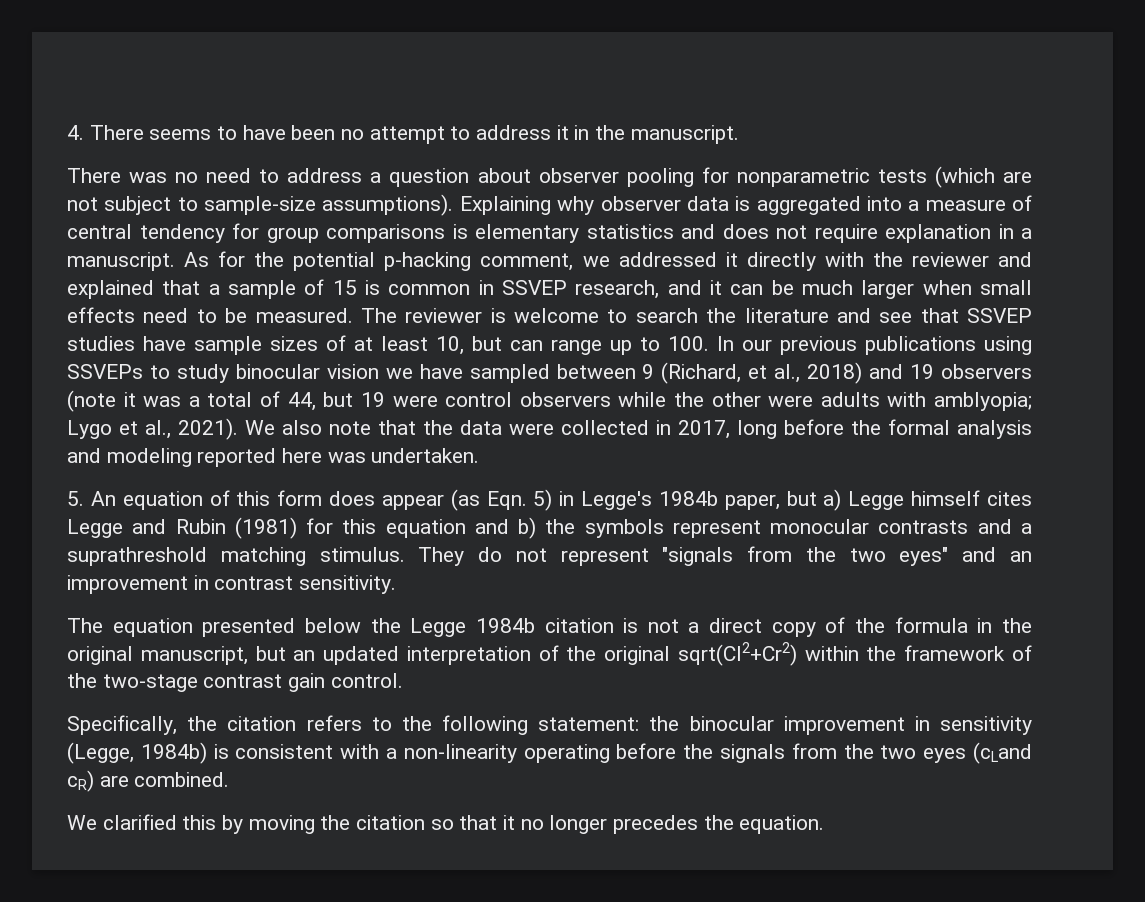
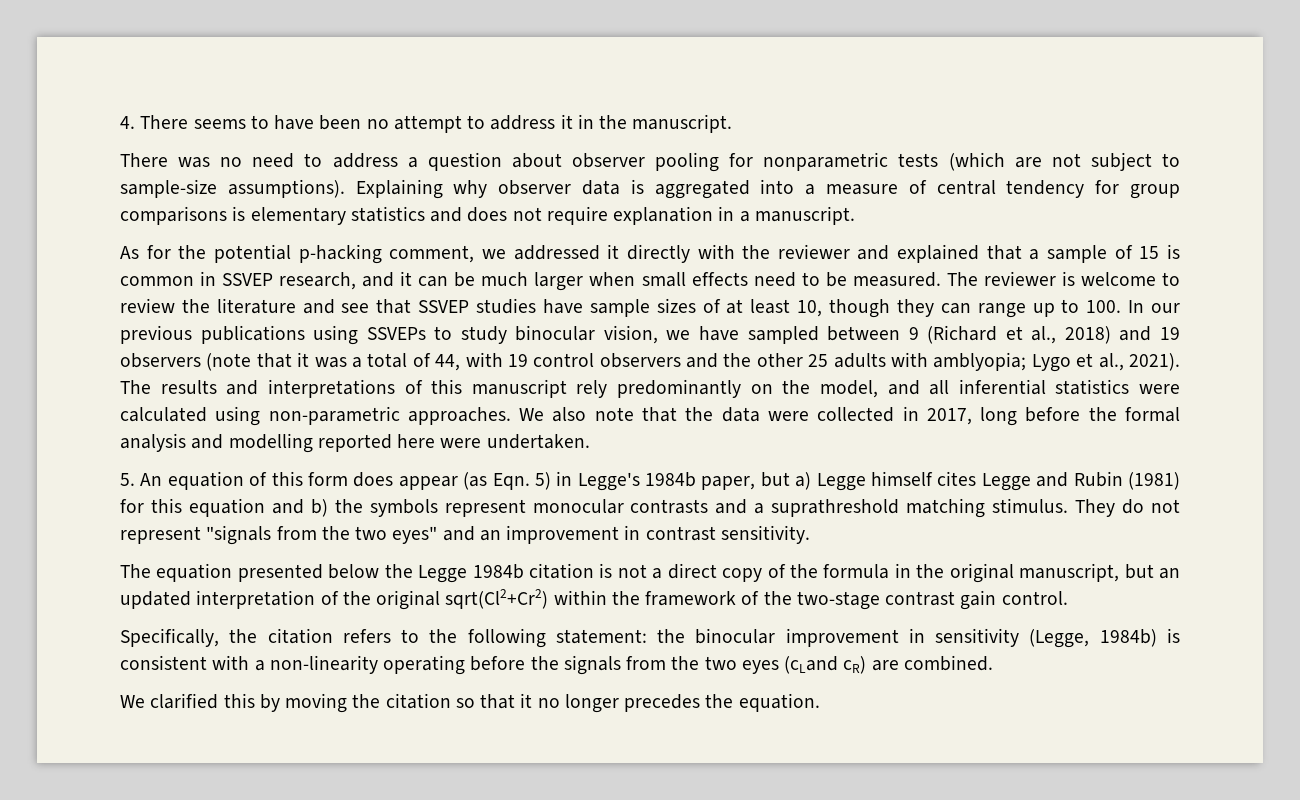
(175, 261) none -> (855, 215) //
[635,308,698,323] search -> [120,298,175,313] review
[472,336,502,351] but -> [829,299,934,318] though they
[326,364,379,379] vision -> [603,325,658,344] vision,
[661,362,742,384] (Richard, -> [927,325,998,344] (Richard
(116, 401) none -> [256,353,292,368] that
[323,392,438,407] but 19 were -> [465,352,528,367] with 19
[618,392,667,407] while -> [686,353,719,368] and
[768,395,814,407] were -> [808,354,829,367] 25
(238, 429) none -> [120,379,1180,398] [120,406,511,426] The results and interpretations of this manuscript rely predominantly on the model, and all inferential statistics were calculated using non-parametric approaches.
[106,448,192,467] modeling -> [228,433,313,453] modelling
[327,452,366,463] was -> [440,438,482,448] were

